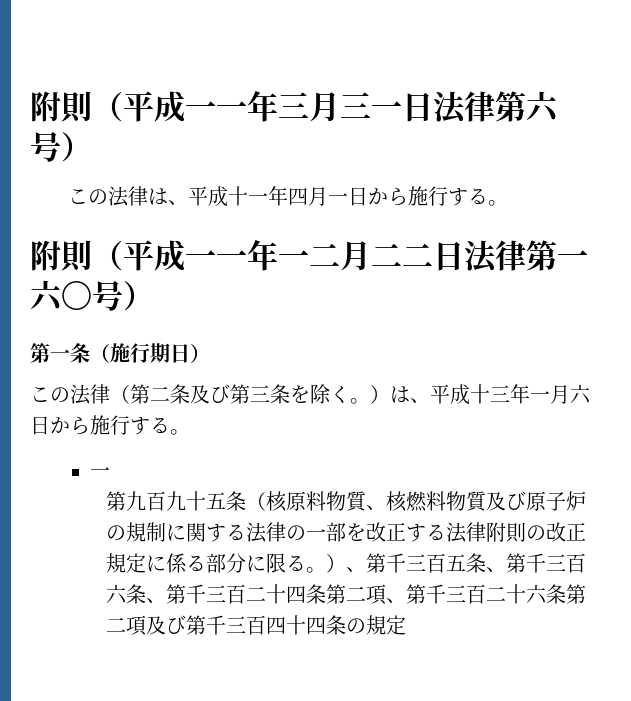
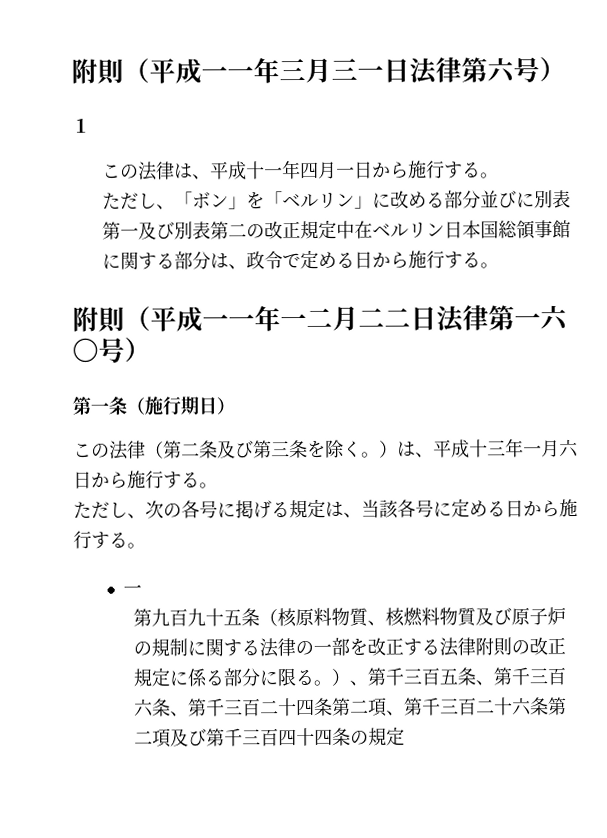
(92, 147) none -> [71,118,90,133] // １
(509, 203) none -> [102,190,572,210] [102,219,572,240] [102,249,500,270] // ただし、「ボン」を「ベルリン」に改める部分並びに別表第一及び別表第二の改正規定中在ベルリン日本国総領事館に関する部分は、政令で定める日から施行する。
(190, 432) none -> [73,498,578,519] [73,530,146,549] // ただし、次の各号に掲げる規定は、当該各号に定める日から施行する。

